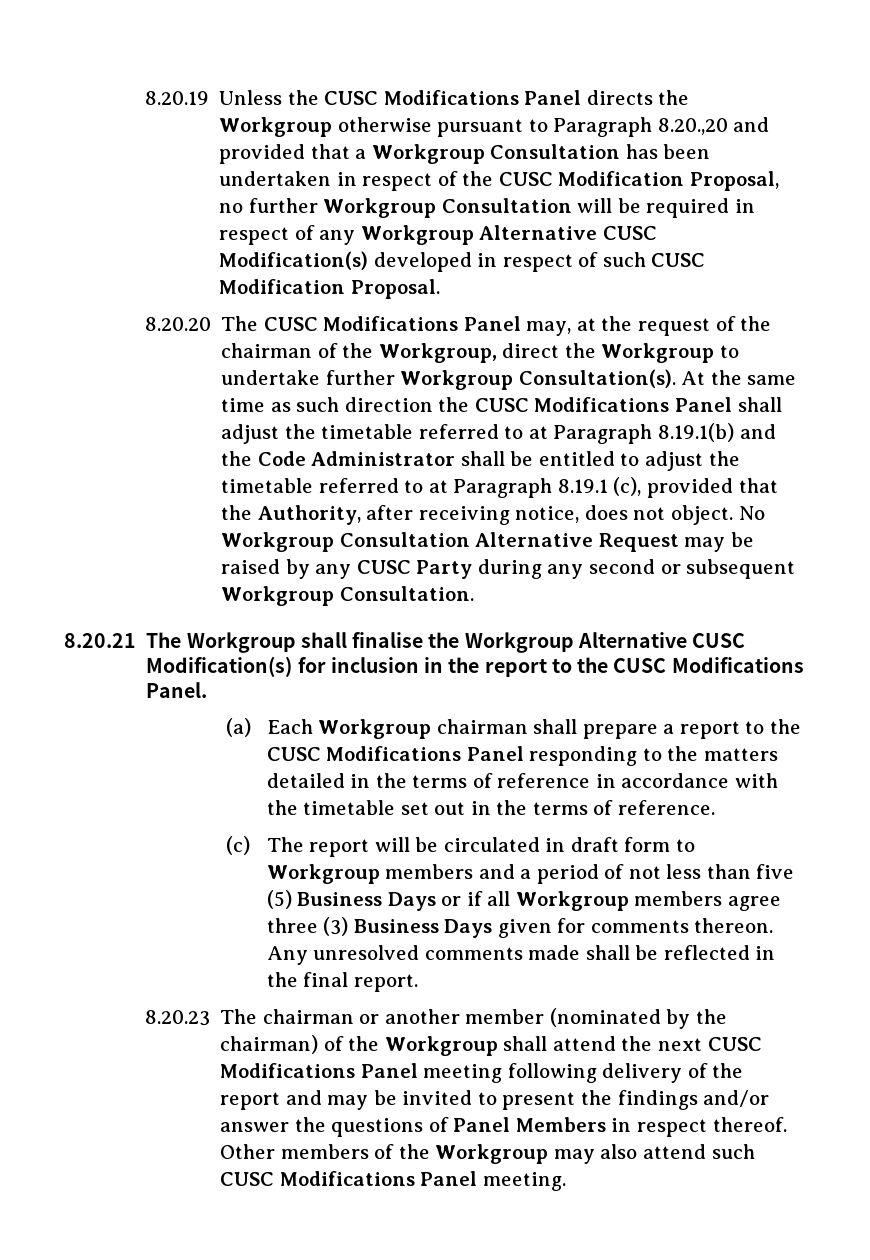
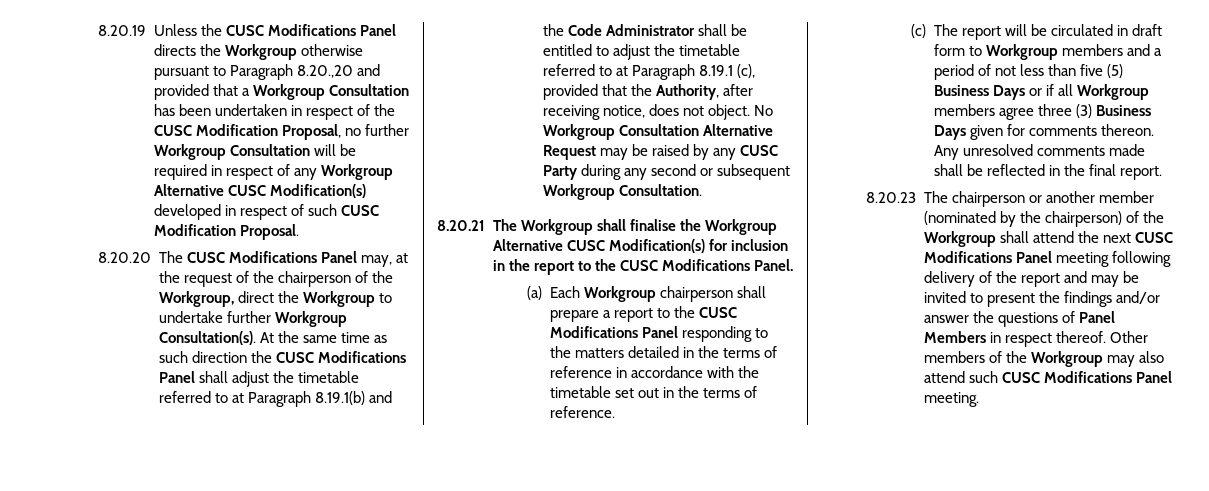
[221,343,313,358] chairman -> [277,271,351,287] chairperson
[436,719,528,734] chairman -> [659,286,733,302] chairperson
[262,1009,354,1024] chairman -> [951,191,1025,207] chairperson
[220,1035,319,1054] chairman) -> [1044,211,1122,227] chairperson)

